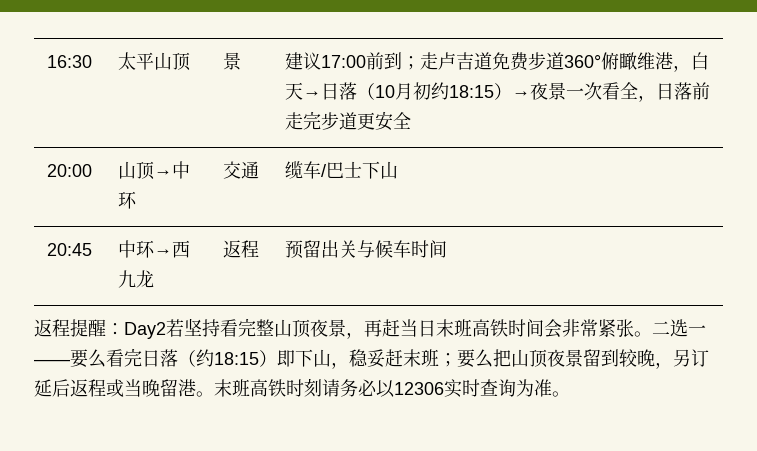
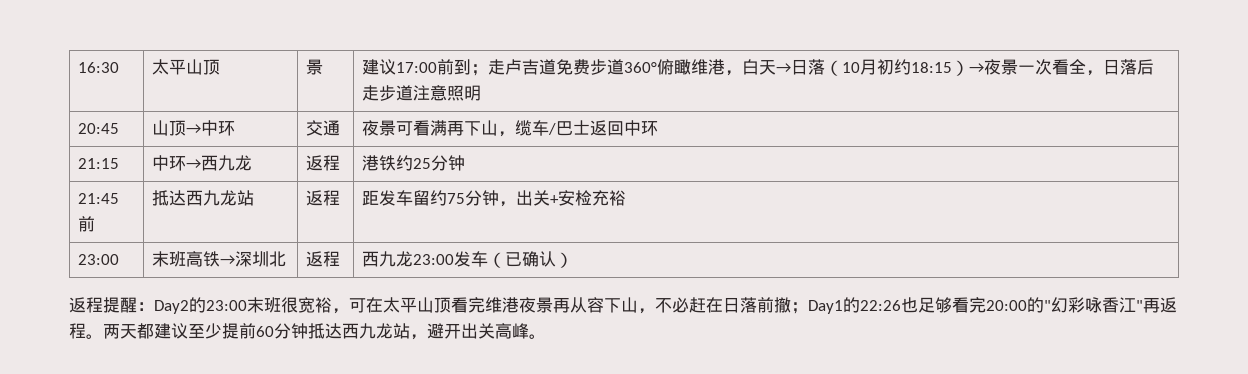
[691,82,710,100] [284,111,411,131] [46,164,92,177] 前走完步道更安全 // 20:00 -> [1136,59,1154,75] [361,85,481,101] [77,123,119,134] 后走步道注意照明 // 20:45
[284,161,398,179] [46,243,92,256] 缆车/巴士下山 // 20:45 -> [361,120,658,137] [77,158,119,169] 夜景可看满再下山，缆车/巴士返回中环 // 21:15
[284,240,447,259] [34,318,706,339] [34,348,709,369] [34,378,552,398] 预留出关与候车时间 // 返程提醒：Day2若坚持看完整山顶夜景，再赶当日末班高铁时间会非常紧张。二选一——要么看完日落（约18:15）即下山，稳妥赶末班；要么把山顶夜景留到较晚，另订延后返程或当晚留港。末班高铁时刻请务必以12306实时查询为准 -> [361,155,465,171] [77,193,119,204] [77,216,95,232] [151,190,254,206] [305,190,340,206] [361,190,626,207] [77,254,119,265] [151,251,286,267] [305,251,340,267] [361,251,573,268] [69,297,1177,314] [69,323,529,340] 港铁约25分钟 // 21:45前 | 抵达西九龙站 | 返程 | 距发车留约75分钟，出关+安检充裕 // 23:00 | 末班高铁→深圳北 | 返程 | 西九龙23:00发车（已确认） // 返程提醒：Day2的23:00末班很宽裕，可在太平山顶看完维港夜景再从容下山，不必赶在日落前撤；Day1的22:26也足够看完20:00的"幻彩咏香江"再返程。两天都建议至少提前60分钟抵达西九龙站，避开出关高峰

